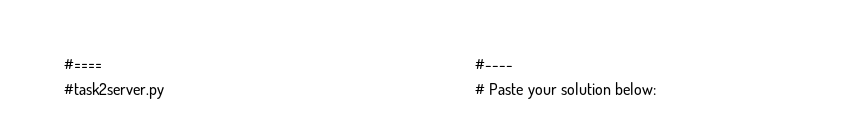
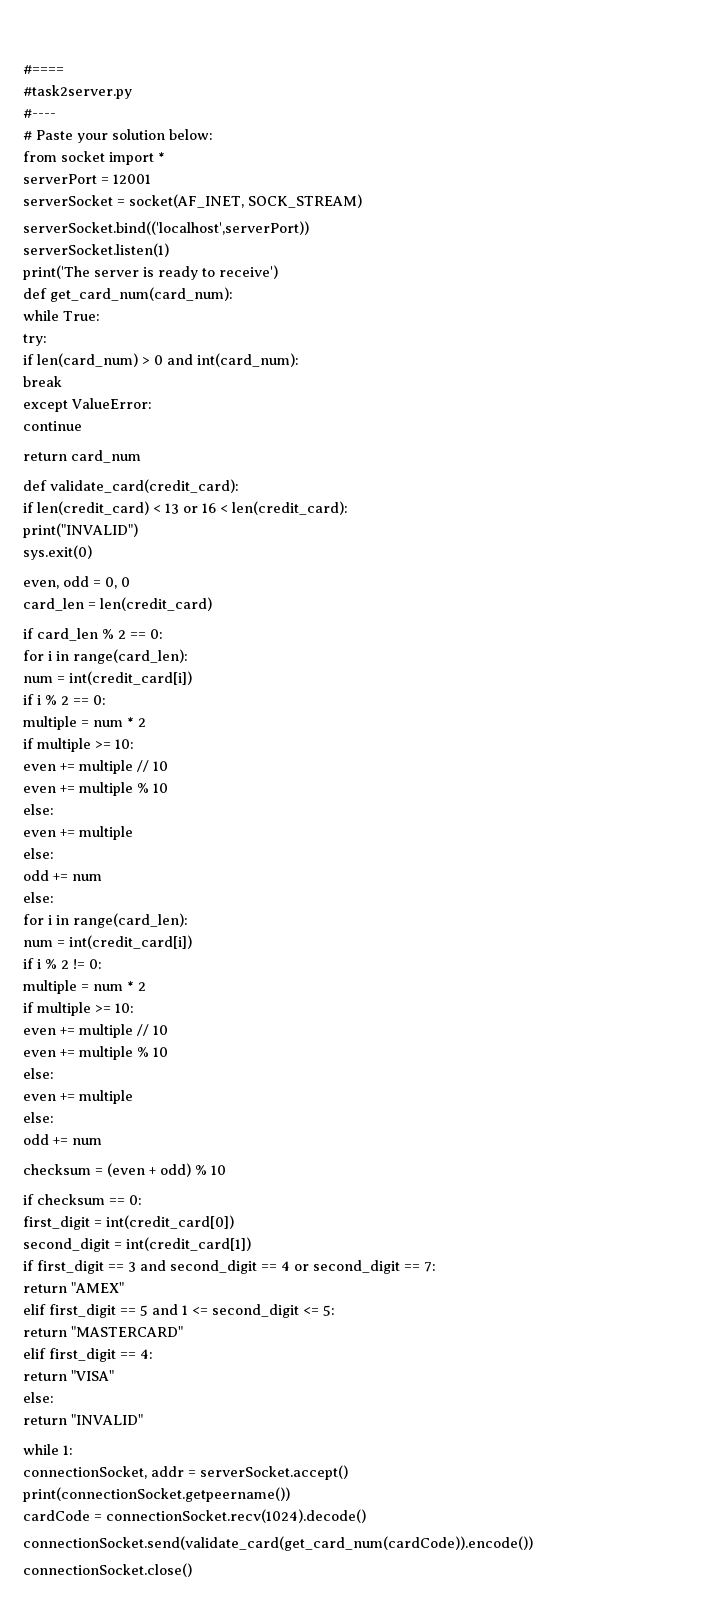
(657, 88) none -> [23,151,165,165] [23,174,151,184] [23,194,362,208] [23,221,309,235] [23,243,169,257] [23,265,278,280] [23,287,233,302] [23,310,100,321] [23,334,47,346] [23,353,299,367] [23,376,62,387] [23,398,152,412] [23,421,82,431] [23,450,141,463] [23,479,239,493] [23,501,348,515] [23,523,138,538] [23,545,92,560] [23,576,130,589] [23,597,212,611] [23,628,163,641] [23,649,188,664] [23,671,192,685] [23,694,106,705] [23,716,146,730] [23,738,134,752] [23,760,168,774] [23,782,168,796] [23,804,54,815] [23,826,133,840] [23,848,54,859] [23,870,102,881] [23,892,54,903] [23,913,188,928] [23,935,192,949] [23,958,102,969] [23,980,146,994] [23,1002,134,1016] [23,1024,168,1038] [23,1046,168,1060] [23,1068,54,1079] [23,1090,133,1104] [23,1112,54,1123] [23,1134,102,1145] [23,1163,226,1177] [23,1194,142,1205] [23,1215,234,1230] [23,1237,251,1252] [23,1260,436,1274] [23,1282,124,1293] [23,1304,335,1318] [23,1326,183,1337] [23,1348,153,1362] [23,1370,114,1381] [23,1392,54,1403] [23,1414,143,1425] [23,1444,73,1455] [23,1465,348,1480] [23,1487,290,1502] [23,1509,366,1523] [23,1536,533,1551] [23,1563,192,1577] // from socket import * // serverPort = 12001 // serverSocket = socket(AF_INET, SOCK_STREAM) // serverSocket.bind(('localhost',serverPort)) // serverSocket.listen(1) // print('The server is ready to receive') // def get_card_num(card_num): // while True: // try: // if len(card_num) > 0 and int(card_num): // break // except ValueError: // continue // return card_num // def validate_card(credit_card): // if len(credit_card) < 13 or 16 < len(credit_card): // print("INVALID") // sys.exit(0) // even, odd = 0, 0 // card_len = len(credit_card) // if card_len % 2 == 0: // for i in range(card_len): // num = int(credit_card[i]) // if i % 2 == 0: // multiple = num * 2 // if multiple >= 10: // even += multiple // 10 // even += multiple % 10 // else: // even += multiple // else: // odd += num // else: // for i in range(card_len): // num = int(credit_card[i]) // if i % 2 != 0: // multiple = num * 2 // if multiple >= 10: // even += multiple // 10 // even += multiple % 10 // else: // even += multiple // else: // odd += num // checksum = (even + odd) % 10 // if checksum == 0: // first_digit = int(credit_card[0]) // second_digit = int(credit_card[1]) // if first_digit == 3 and second_digit == 4 or second_digit == 7: // return "AMEX" // elif first_digit == 5 and 1 <= second_digit <= 5: // return "MASTERCARD" // elif first_digit == 4: // return "VISA" // else: // return "INVALID" // while 1: // connectionSocket, addr = serverSocket.accept() // print(connectionSocket.getpeername()) // cardCode = connectionSocket.recv(1024).decode() // connectionSocket.send(validate_card(get_card_num(cardCode)).encode()) // connectionSocket.close()

